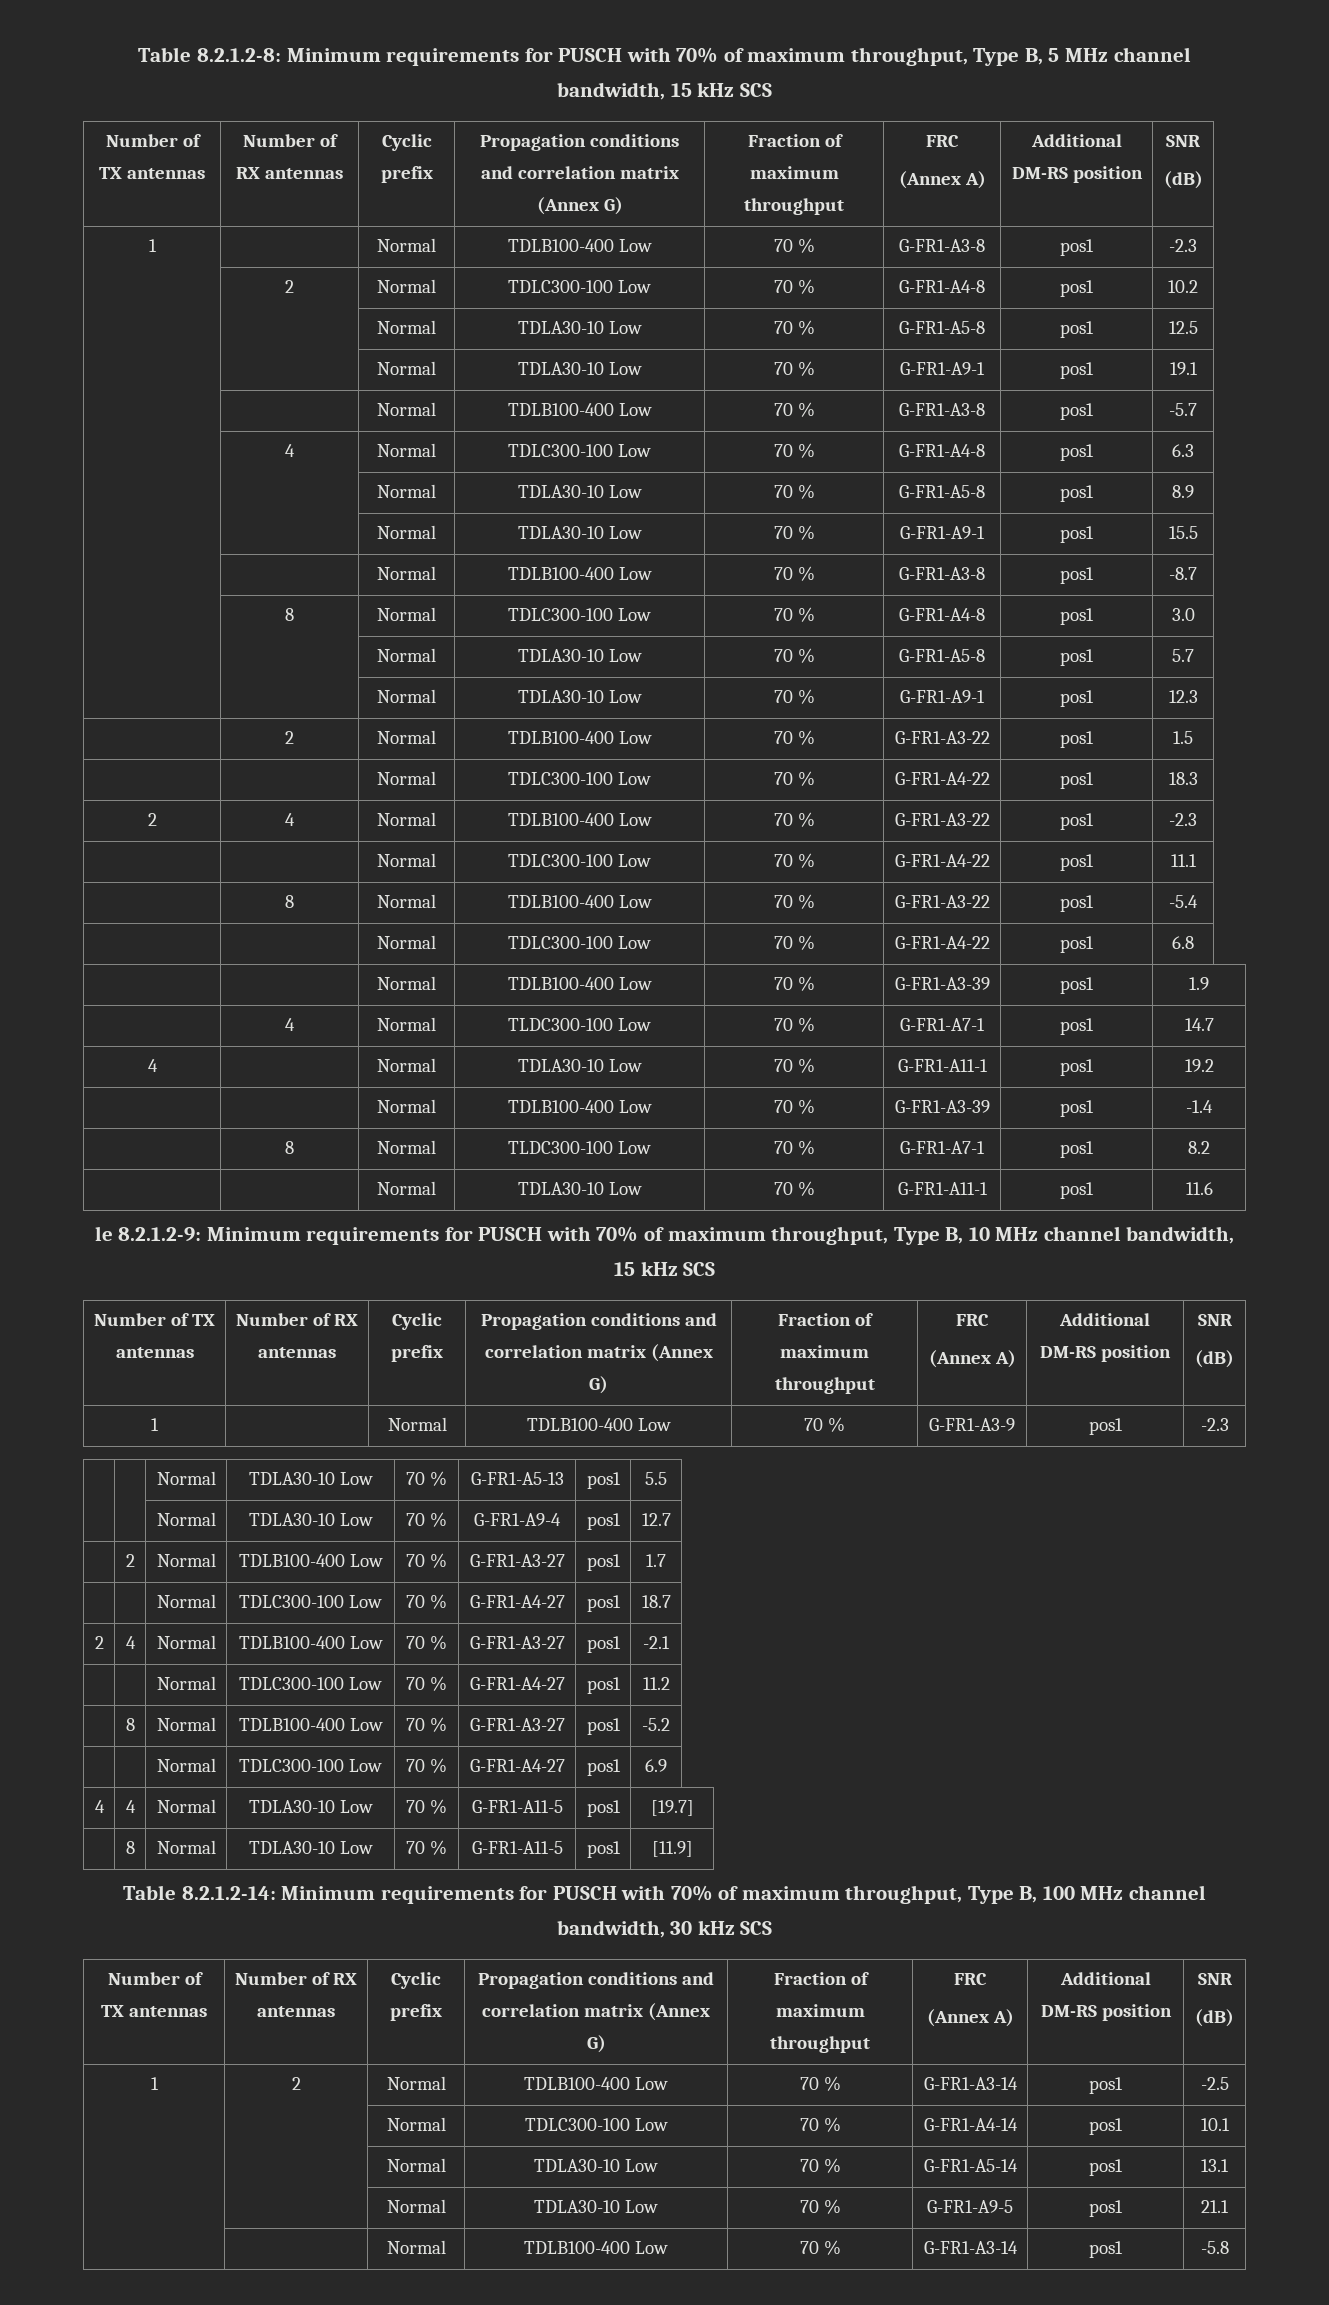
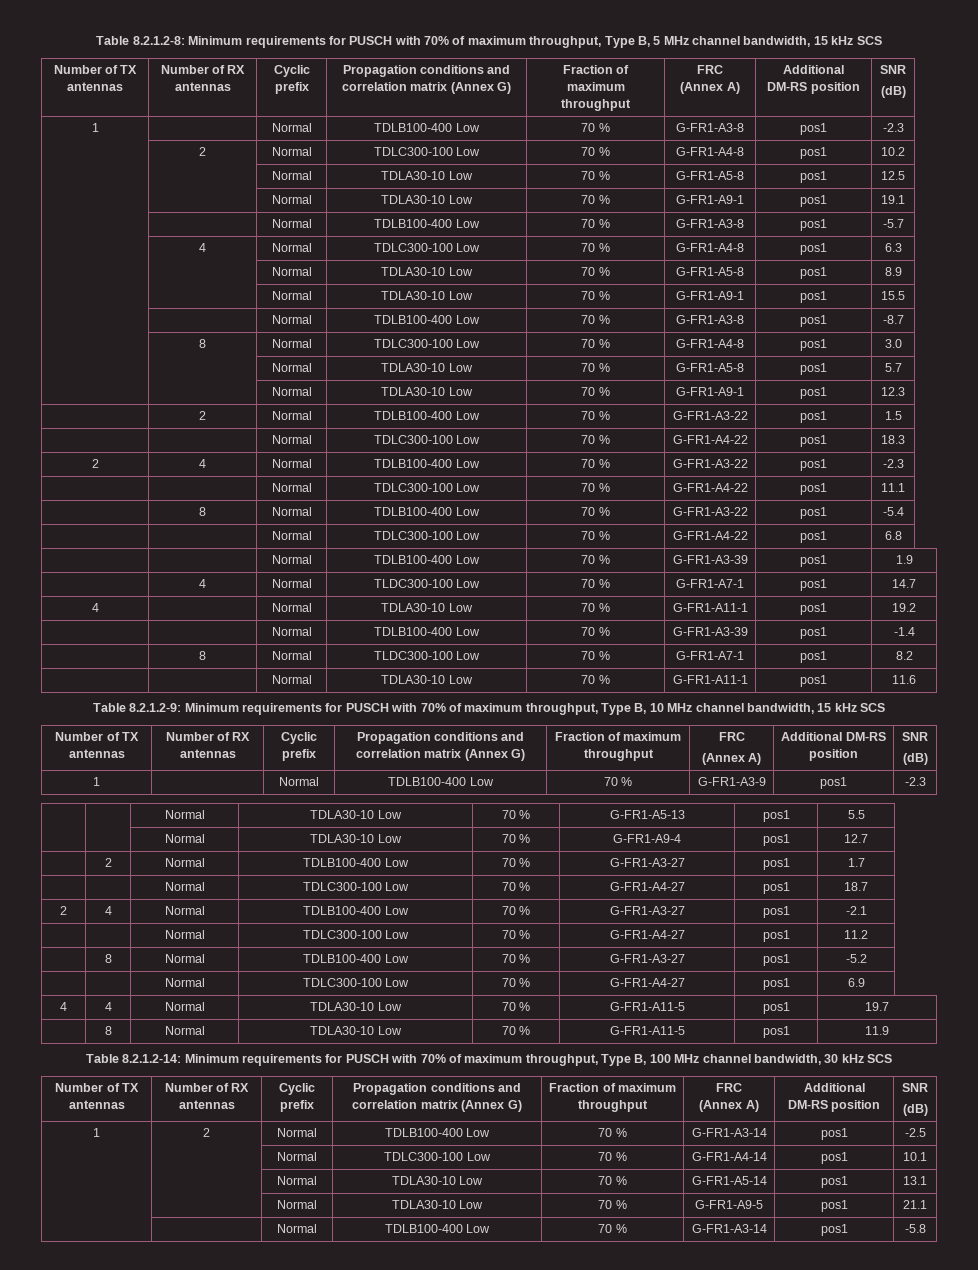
[94,1226,113,1241] le -> [92,703,126,712] Table
[650,1800,694,1816] [19.7] -> [865,1002,889,1011] 19.7
[651,1841,693,1857] [11.9] -> [865,1026,889,1035] 11.9

